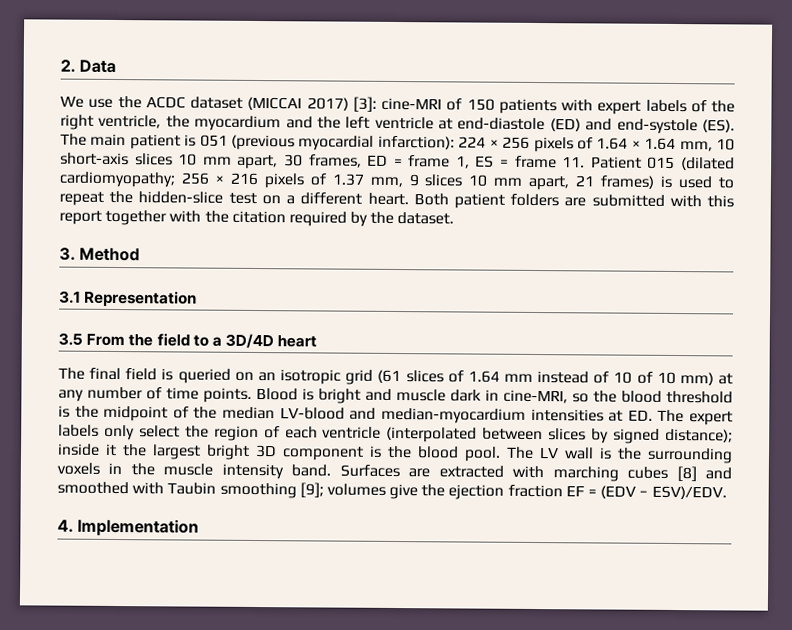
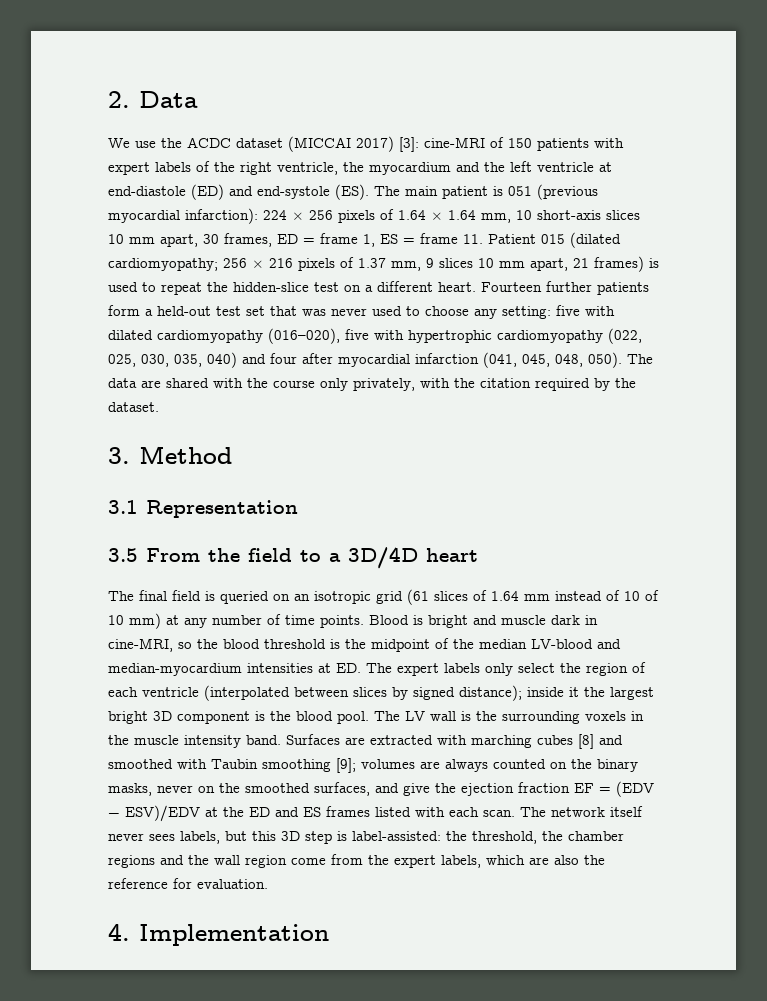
[413,193,734,209] [59,209,168,226] Both patient folders are submitted with this report together -> [481,281,649,295] [108,305,615,319] [108,328,642,344] [108,352,653,368] [108,378,415,391] Fourteen further patients form a held-out test set that was never used to choose any setting: five with dilated cardiomyopathy (016–020), five with hypertrophic cardiomyopathy (022, 025, 030, 035, 040) and four after myocardial infarction (041, 045, 048, 050). The data are shared with the course only privately,
(386, 489) none -> [420,759,638,772] [108,782,399,796] are always counted on the binary masks, never on the smoothed surfaces, and
[651,485,727,500] ESV)/EDV. -> [125,805,643,822] [108,831,624,844] [108,854,605,868] [108,878,268,889] ESV)/EDV at the ED and ES frames listed with each scan. The network itself never sees labels, but this 3D step is label-assisted: the threshold, the chamber regions and the wall region come from the expert labels, which are also the reference for evaluation.

